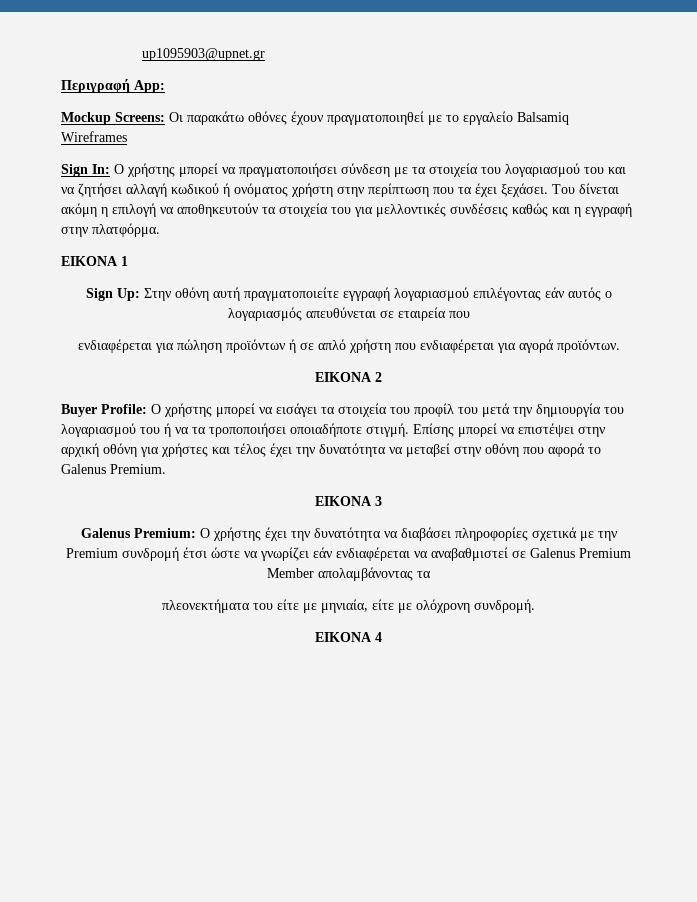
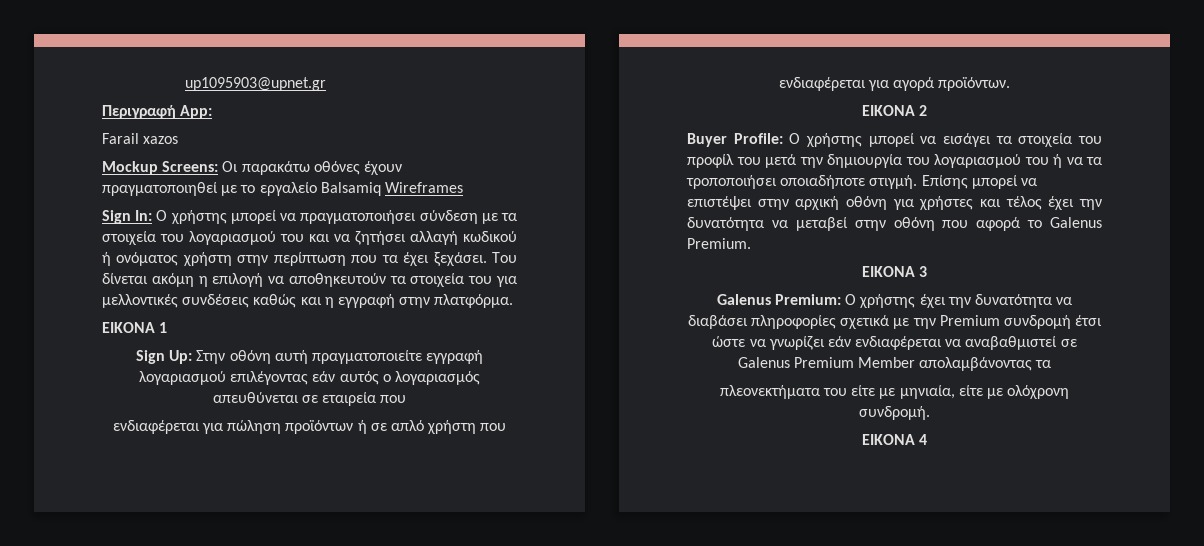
(165, 86) none -> [102,133,179,144] // Farail xazos

